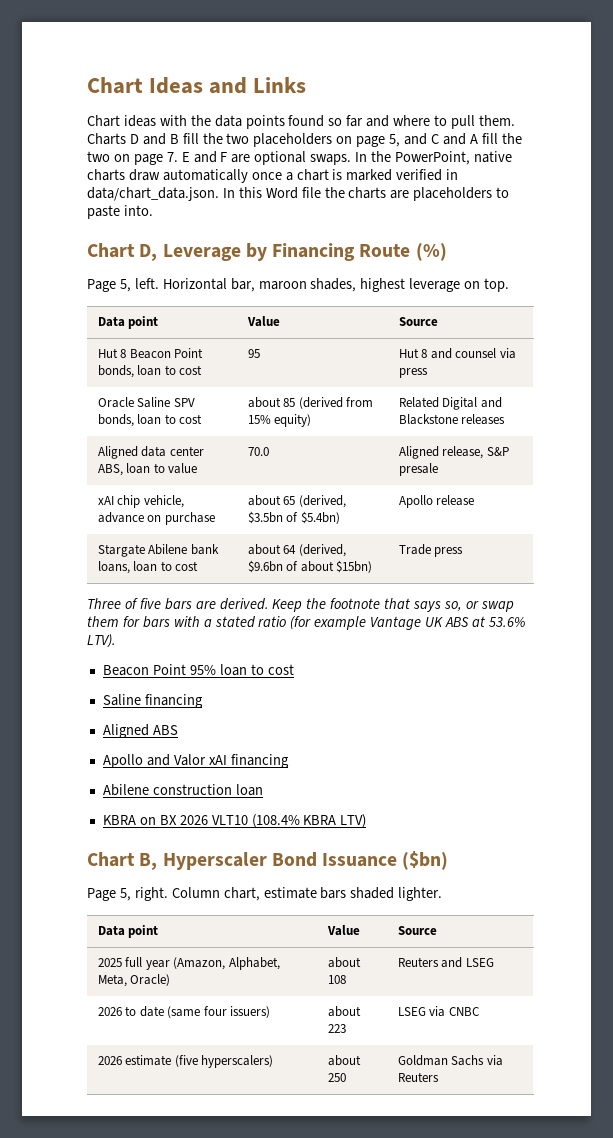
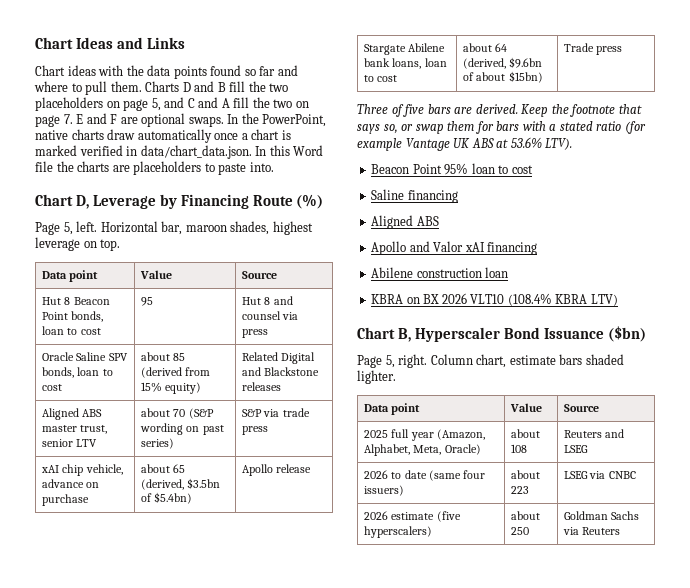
[141,446,204,457] [97,463,198,476] [247,447,269,456] [398,446,509,459] [398,463,438,476] data center ABS, loan to value | 70.0 | Aligned release, S&P presale -> [82,409,103,417] [42,425,108,434] [42,439,98,447] [141,408,214,419] [140,423,224,435] [141,438,175,449] [242,408,310,417] [242,426,269,435] ABS master trust, senior LTV | about 70 (S&P wording on past series) | S&P via trade press

